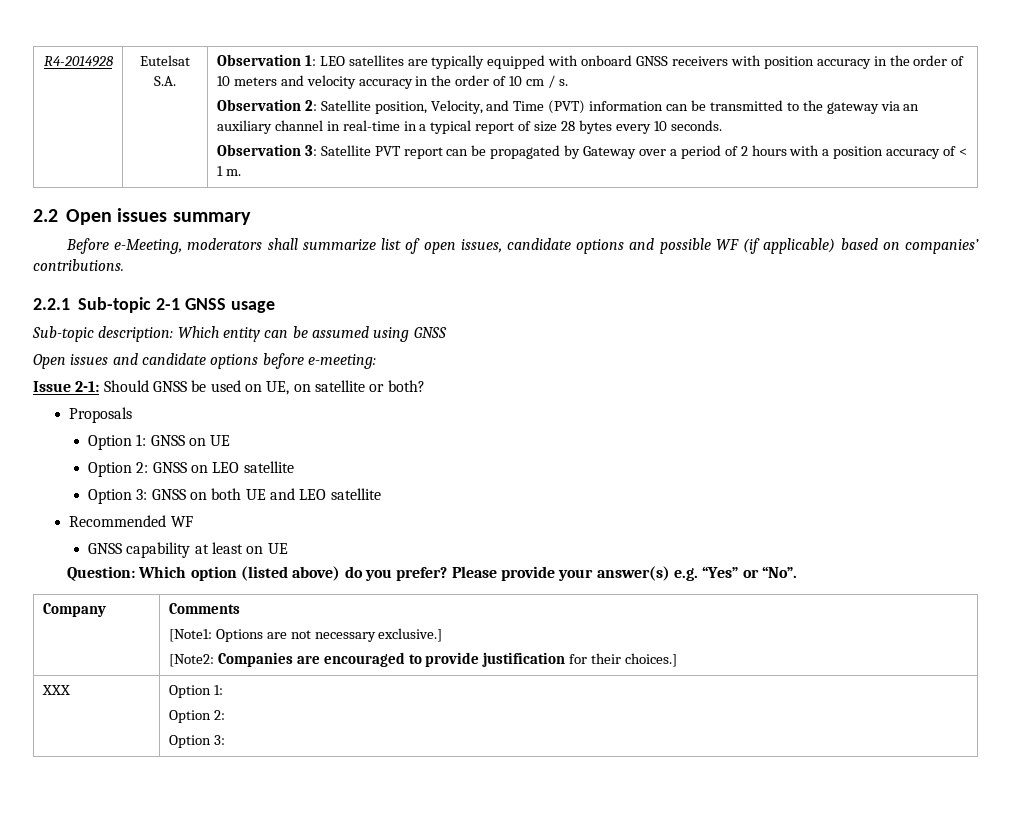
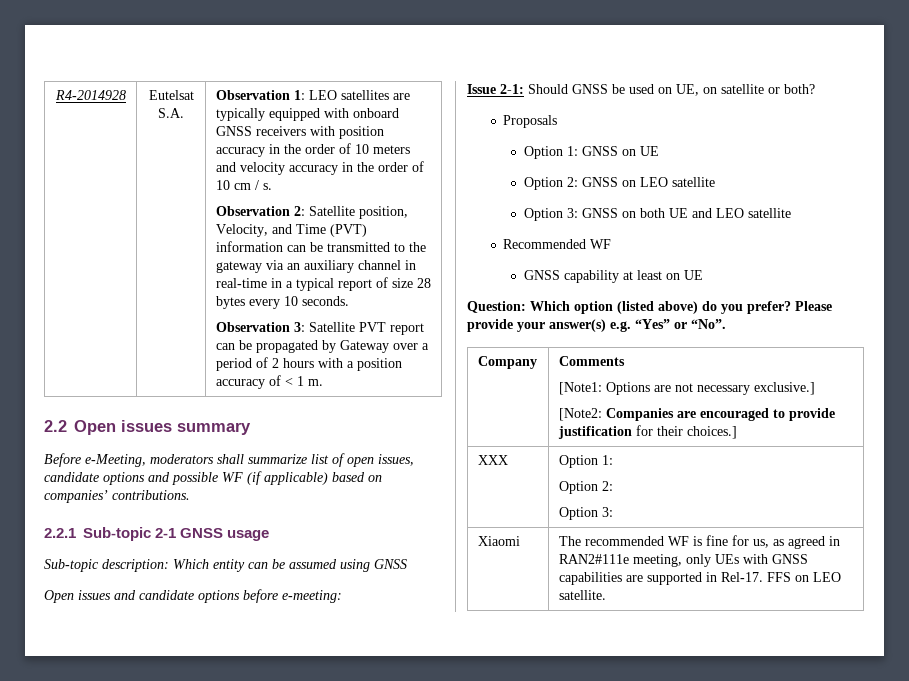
(225, 740) none -> [477,536,520,546] [558,535,840,549] [558,554,808,567] [558,572,841,585] [558,590,606,600] // Xiaomi | The recommended WF is fine for us, as agreed in RAN2#111e meeting, only UEs with GNSS capabilities are supported in Rel-17. FFS on LEO satellite.

